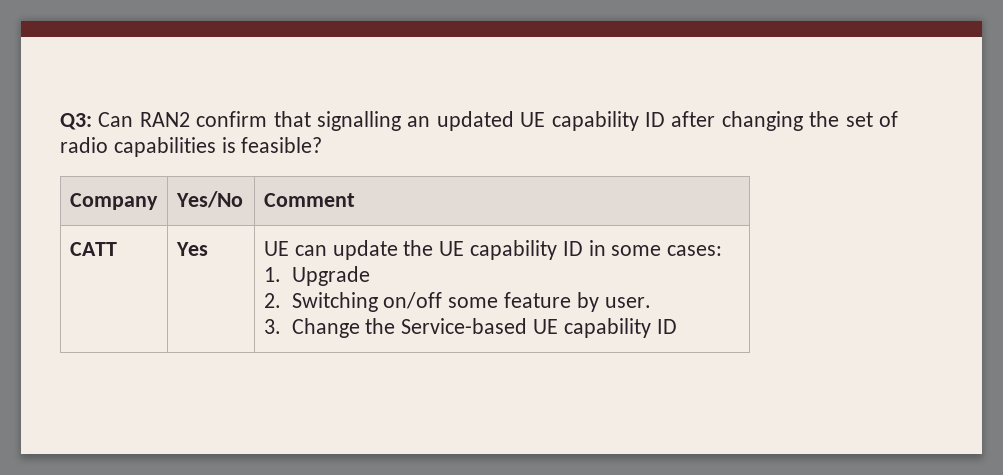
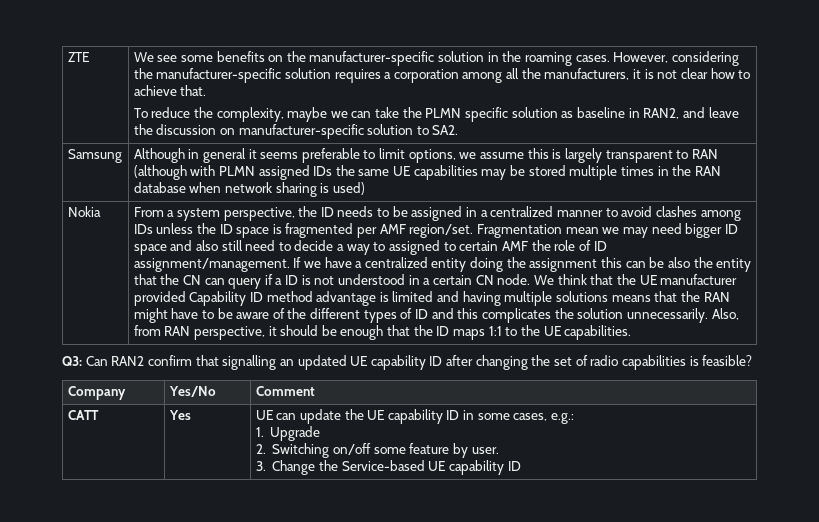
(60, 121) none -> [67,52,89,62] [133,51,739,66] [133,68,751,83] [133,85,207,96] [133,107,739,122] [133,124,459,139] [67,149,122,163] [133,148,718,163] [133,165,721,180] [133,182,365,197] [67,206,101,217] [133,206,741,221] [133,223,738,238] [133,240,607,255] [133,257,752,272] [133,274,738,289] [133,291,730,306] [133,308,739,323] [133,325,632,340] ZTE | We see some benefits on the manufacturer-specific solution in the roaming cases. However, considering the manufacturer-specific solution requires a corporation among all the manufacturers, it is not clear how to achieve that. // To reduce the complexity, maybe we can take the PLMN specific solution as baseline in RAN2, and leave the discussion on manufacturer-specific solution to SA2. // Samsung | Although in general it seems preferable to limit options, we assume this is largely transparent to RAN (although with PLMN assigned IDs the same UE capabilities may be stored multiple times in the RAN database when network sharing is used) // Nokia | From a system perspective, the ID needs to be assigned in a centralized manner to avoid clashes among IDs unless the ID space is fragmented per AMF region/set. Fragmentation mean we may need bigger ID space and also still need to decide a way to assigned to certain AMF the role of ID assignment/management. If we have a centralized entity doing the assignment this can be also the entity that the CN can query if a ID is not understood in a certain CN node. We think that the UE manufacturer provided Capability ID method advantage is limited and having multiple solutions means that the RAN might have to be aware of the different types of ID and this complicates the solution unnecessarily. Also, from RAN perspective, it should be enough that the ID maps 1:1 to the UE capabilities. //
[667,245,723,256] cases: -> [513,413,575,424] cases, e.g.:

